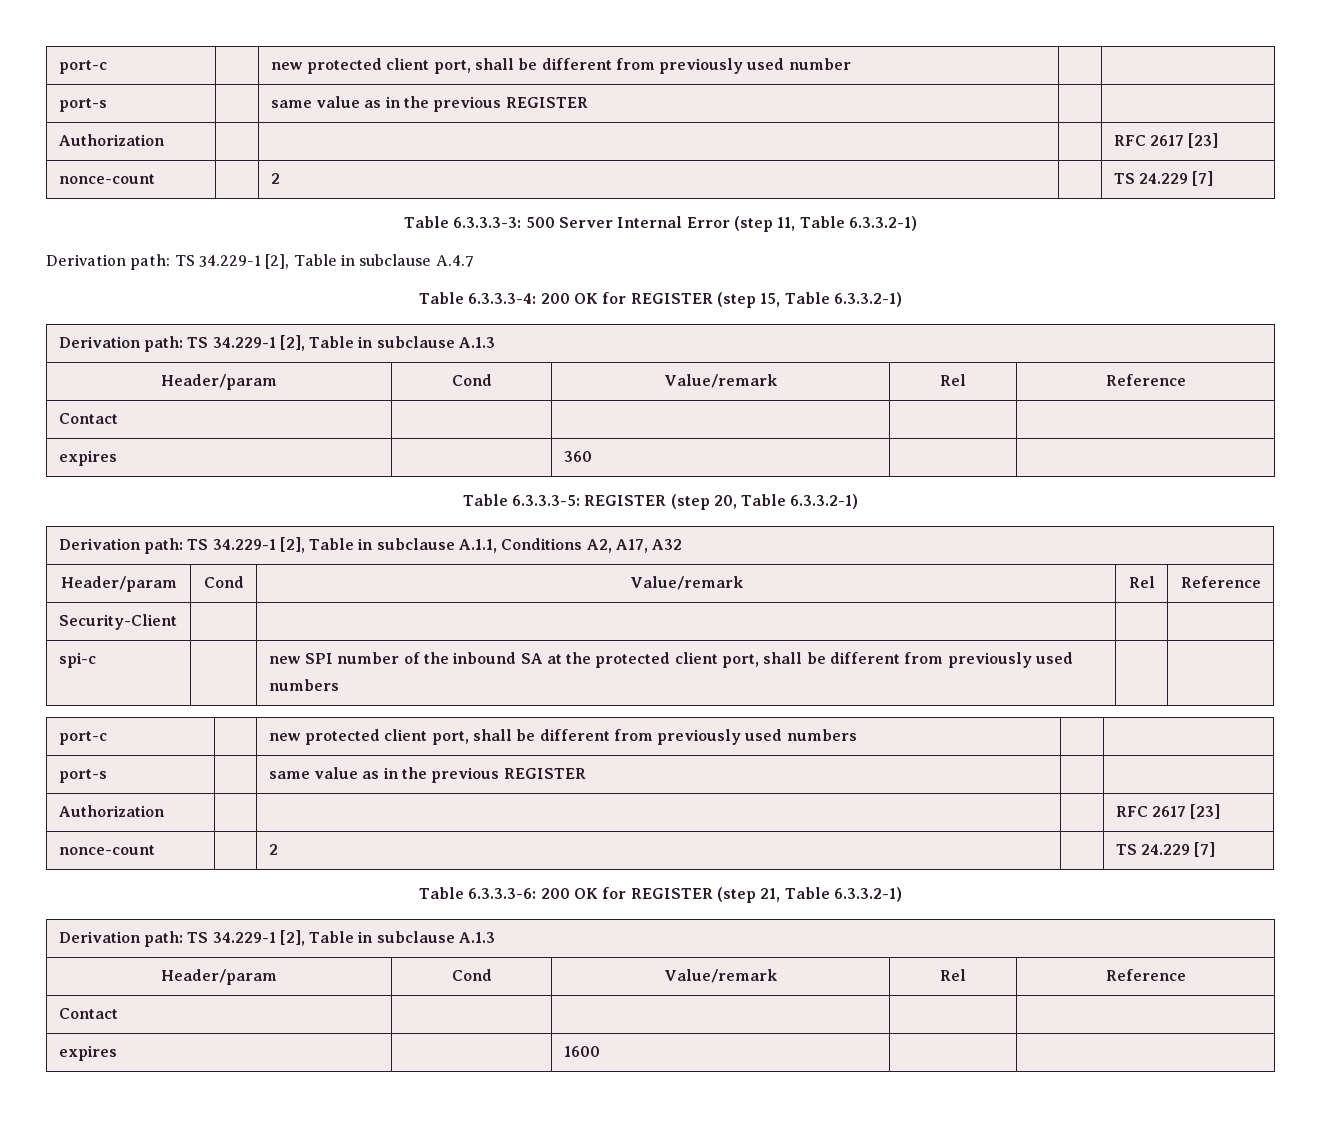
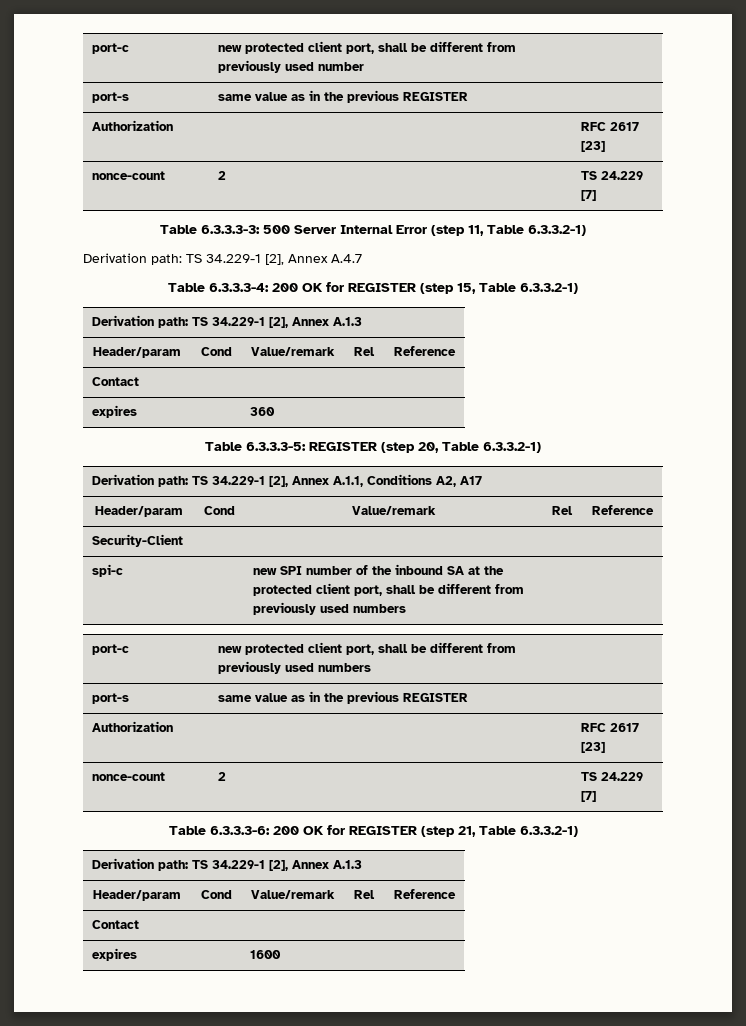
[293,254,432,266] Table in subclause -> [288,254,328,263] Annex
[309,336,455,348] Table in subclause -> [292,317,330,326] Annex
[309,538,455,550] Table in subclause -> [292,476,330,485] Annex
[616,539,683,553] A17, A32 -> [460,476,483,485] A17
[309,931,455,943] Table in subclause -> [292,860,330,869] Annex

